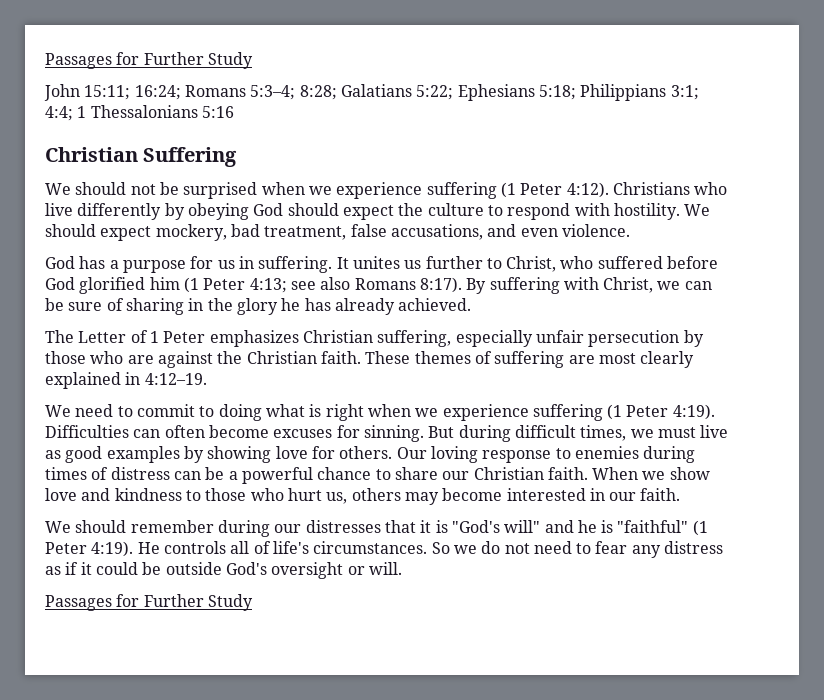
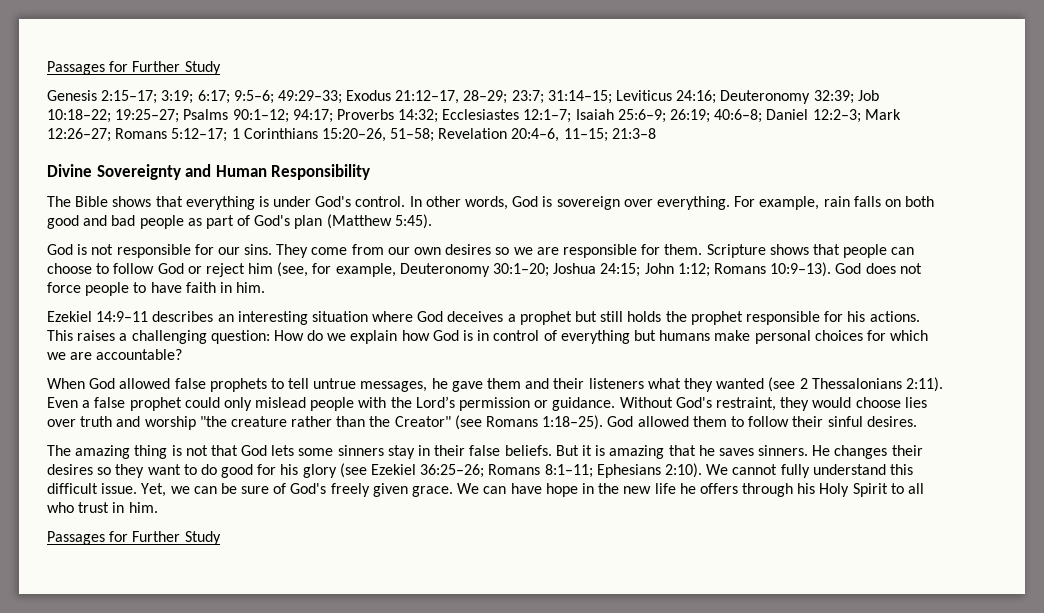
[44,84,699,101] [45,105,234,121] [45,147,238,167] [45,182,728,199] [45,203,711,220] [45,224,630,241] [45,256,719,273] [45,277,654,294] John 15:11; 16:24; Romans 5:3–4; 8:28; Galatians 5:22; Ephesians 5:18; Philippians 3:1; 4:4; 1 Thessalonians 5:16 // Christian Suffering // We should not be surprised when we experience suffering (1 Peter 4:12). Christians who live differently by obeying God should expect the culture to respond with hostility. We should expect mockery, bad treatment, false accusations, and even violence. // God has a purpose for us in suffering. It unites us further to Christ, who suffered before God glorified him (1 Peter 4:13; see also Romans 8:17). By suffering with Christ, -> [47,90,879,104] [47,109,901,123] [47,128,656,142] [47,164,371,180] [47,196,935,210] [47,214,432,229] [47,244,915,258] [47,262,922,277] [47,282,266,296] [47,311,920,325] [47,330,929,344] [47,349,183,360] [47,377,943,392] [47,396,927,411] [47,415,917,430] [47,445,923,459] [47,463,913,478] [47,483,167,497] Genesis 2:15–17; 3:19; 6:17; 9:5–6; 49:29–33; Exodus 21:12–17, 28–29; 23:7; 31:14–15; Leviticus 24:16; Deuteronomy 32:39; Job 10:18–22; 19:25–27; Psalms 90:1–12; 94:17; Proverbs 14:32; Ecclesiastes 12:1–7; Isaiah 25:6–9; 26:19; 40:6–8; Daniel 12:2–3; Mark 12:26–27; Romans 5:12–17; 1 Corinthians 15:20–26, 51–58; Revelation 20:4–6, 11–15; 21:3–8 // Divine Sovereignty and Human Responsibility // The Bible shows that everything is under God's control. In other words, God is sovereign over everything. For example, rain falls on both good and bad people as part of God's plan (Matthew 5:45). // God is not responsible for our sins. They come from our own desires so we are responsible for them. Scripture shows that people can choose to follow God or reject him (see, for example, Deuteronomy 30:1–20; Joshua 24:15; John 1:12; Romans 10:9–13). God does not force people to have faith in him. // Ezekiel 14:9–11 describes an interesting situation where God deceives a prophet but still holds the prophet responsible for his actions. This raises a challenging question: How do we explain how God is in control of everything but humans make personal choices for which we are accountable? // When God allowed false prophets to tell untrue messages, he gave them and their listeners what they wanted (see 2 Thessalonians 2:11). Even a false prophet could only mislead people with the Lord’s permission or guidance. Without God's restraint, they would choose lies over truth and worship "the creature rather than the Creator" (see Romans 1:18–25). God allowed them to follow their sinful desires. // The amazing thing is not that God lets some sinners stay in their false beliefs. But it is amazing that he saves sinners. He changes their desires so they want to do good for his glory (see Ezekiel 36:25–26; Romans 8:1–11; Ephesians 2:10). We cannot fully understand this difficult issue. Yet,
[125,298,472,315] [45,330,704,347] [45,351,695,368] [45,372,207,389] [45,404,715,421] [45,425,729,442] [45,446,696,463] [45,467,710,484] [45,488,681,505] [45,520,708,537] [45,541,724,558] [45,562,402,579] sharing in the glory he has already achieved. // The Letter of 1 Peter emphasizes Christian suffering, especially unfair persecution by those who are against the Christian faith. These themes of suffering are most clearly explained in 4:12–19. // We need to commit to doing what is right when we experience suffering (1 Peter 4:19). Difficulties can often become excuses for sinning. But during difficult times, we must live as good examples by showing love for others. Our loving response to enemies during times of distress can be a powerful chance to share our Christian faith. When we show love and kindness to those who hurt us, others may become interested in our faith. // We should remember during our distresses that it is "God's will" and he is "faithful" (1 Peter 4:19). He controls all of life's circumstances. So we do not need to fear any distress as if it could be outside God's oversight or will. -> [290,483,924,497] [47,502,158,513] God's freely given grace. We can have hope in the new life he offers through his Holy Spirit to all who trust in him.

